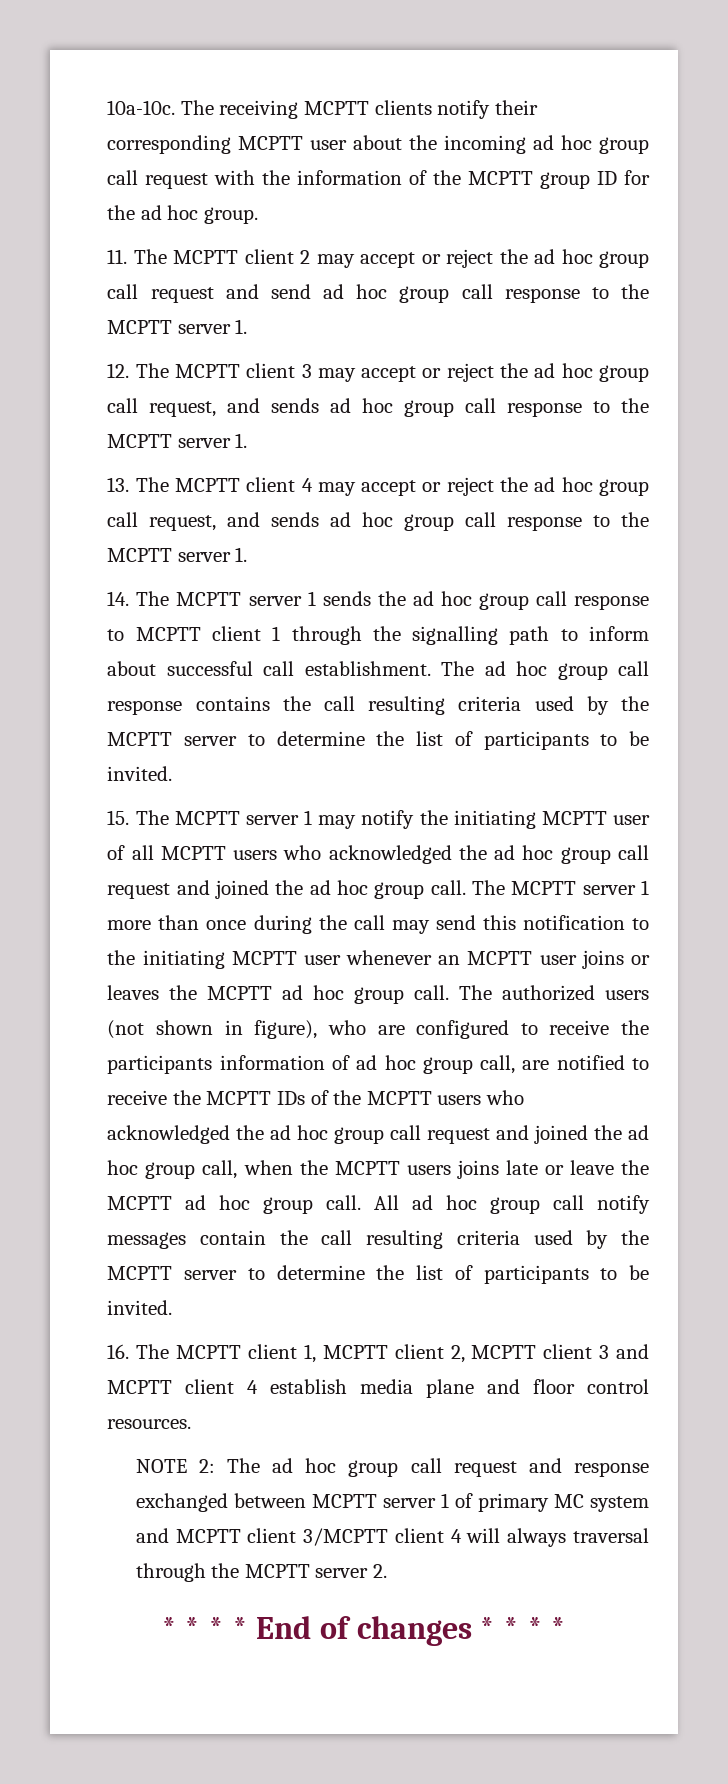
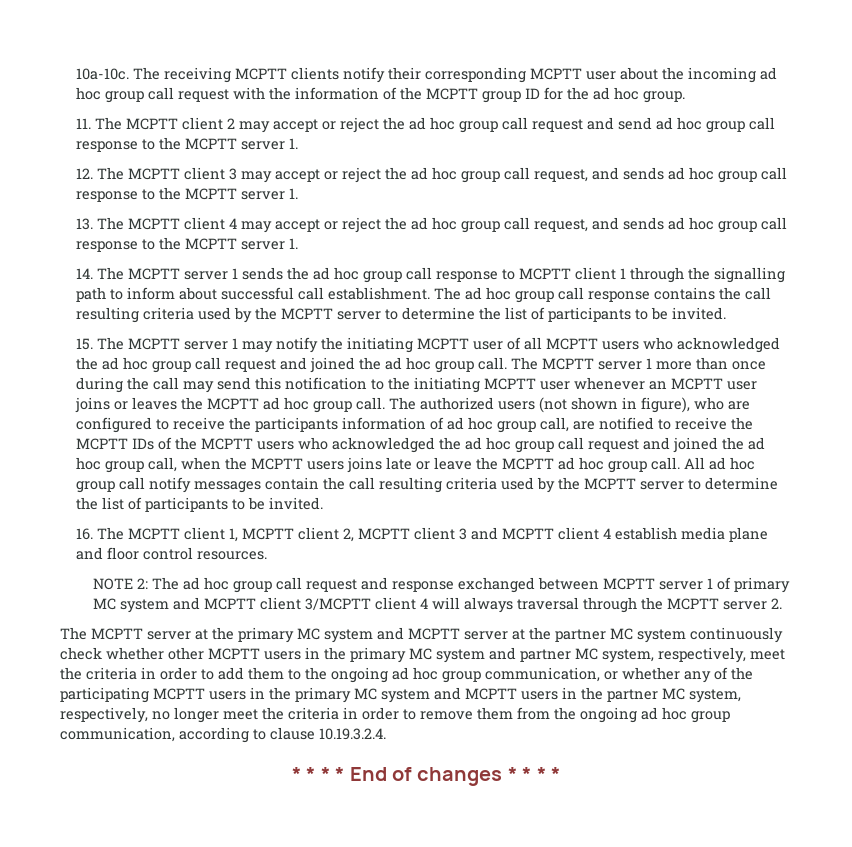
(387, 1571) none -> [60,627,783,643] [60,647,785,663] [60,667,753,683] [60,687,741,703] [60,707,730,723] [60,727,386,743] // The MCPTT server at the primary MC system and MCPTT server at the partner MC system continuously check whether other MCPTT users in the primary MC system and partner MC system, respectively, meet the criteria in order to add them to the ongoing ad hoc group communication, or whether any of the participating MCPTT users in the primary MC system and MCPTT users in the partner MC system, respectively, no longer meet the criteria in order to remove them from the ongoing ad hoc group communication, according to clause 10.19.3.2.4.

